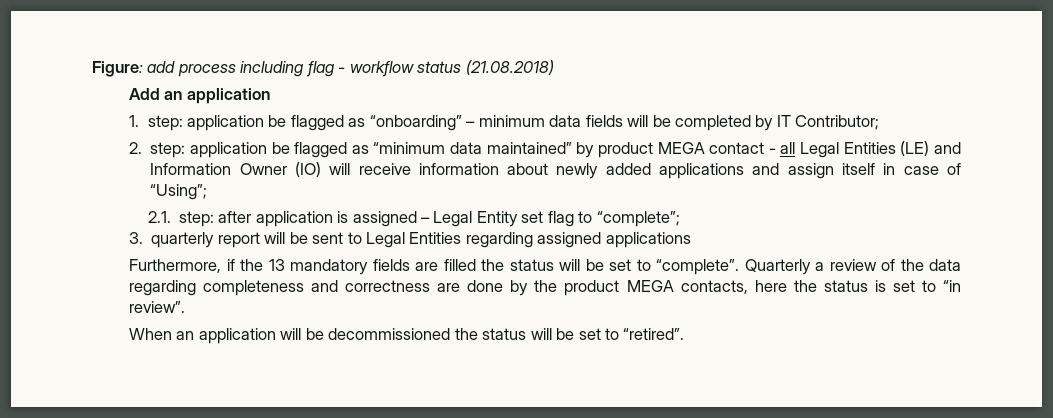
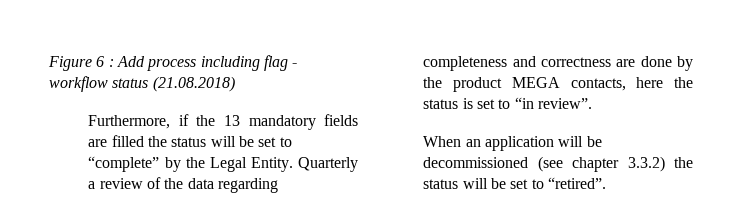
[92,61,176,77] Figure: add -> [48,56,145,71] Figure 6 : Add
[128,88,270,104] [128,115,880,131] [128,141,962,158] [150,162,961,179] [150,184,208,200] [147,211,680,227] [128,232,691,248] // Add an application // 1. step: application be flagged as “onboarding” – minimum data fields will be completed by IT Contributor; // 2. step: application be flagged as “minimum data maintained” by product MEGA contact - all Legal Entities (LE) and Information Owner (IO) will receive information about newly added applications and assign itself in case of “Using”; // 2.1. step: after application is assigned – Legal Entity set flag to “complete”; // 3. quarterly report will be sent to Legal Entities regarding assigned applications -> (235, 84) none
[655,259,739,275] “complete”. -> [88,156,293,172] “complete” by the Legal Entity.
(451, 334) none -> [537,156,665,172] (see chapter 3.3.2)

